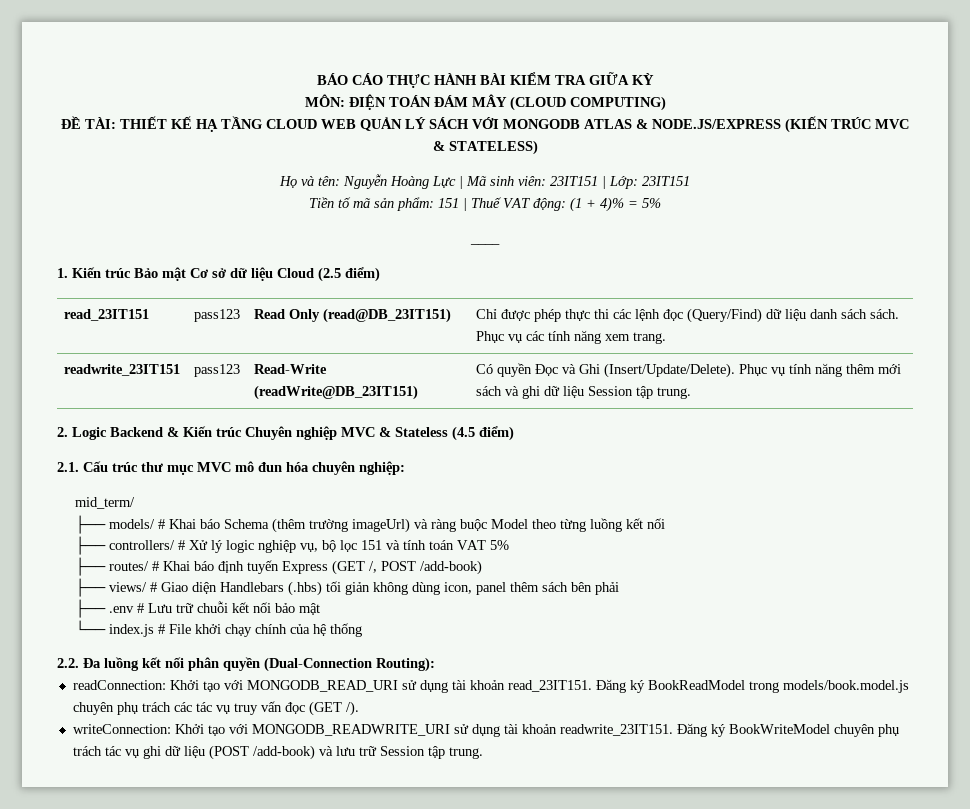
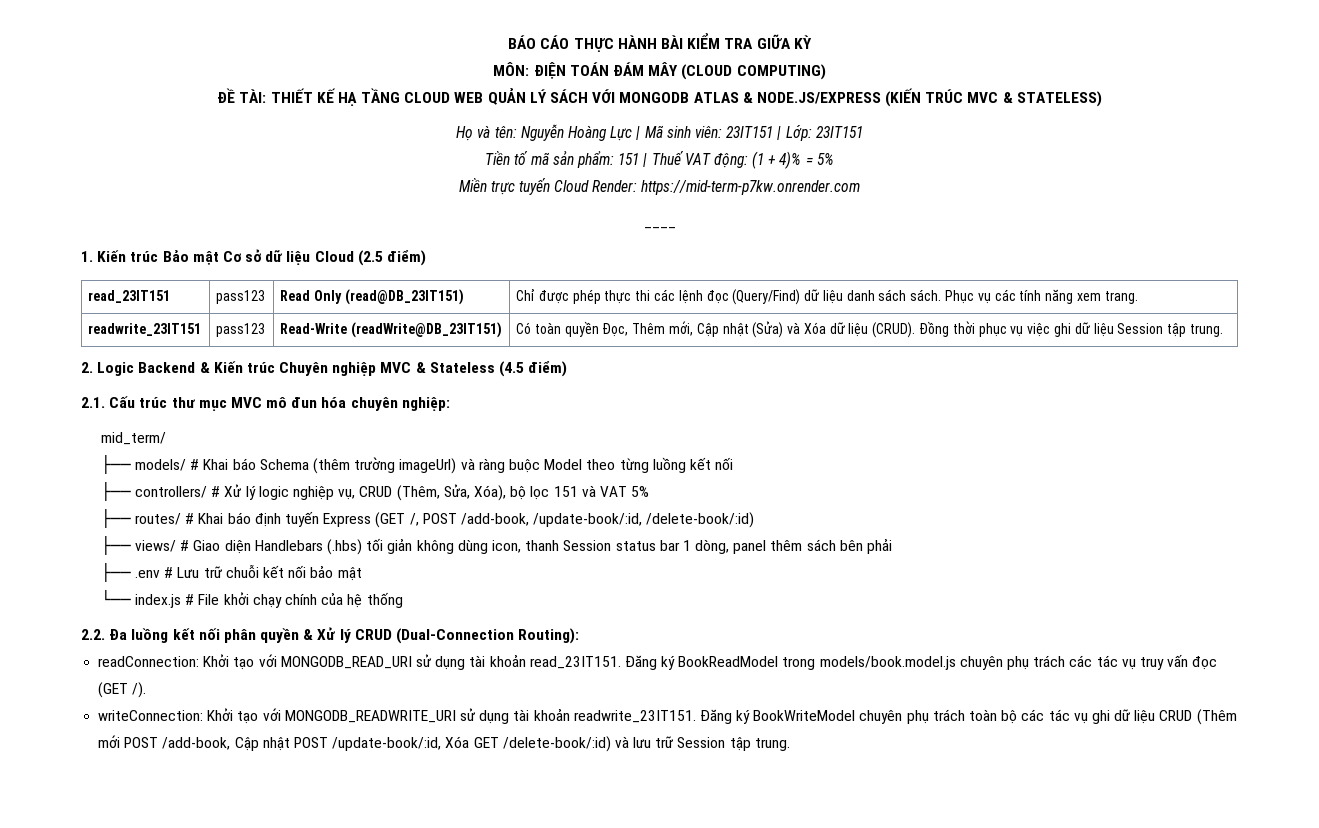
(661, 203) none -> [458,178,861,195] // Miền trực tuyến Cloud Render: https://mid-term-p7kw.onrender.com
[496,363,901,378] [475,386,519,396] quyền Đọc và Ghi (Insert/Update/Delete). Phục vụ tính năng thêm mới sách và -> [534,321,1051,338] toàn quyền Đọc, Thêm mới, Cập nhật (Sửa) và Xóa dữ liệu (CRUD). Đồng thời phục vụ việc
(319, 547) none -> [359,484,506,501] CRUD (Thêm, Sửa, Xóa),
[403,540,455,550] tính toán -> (596, 491) none
[420,560,483,575] /add-book) -> [460,512,755,528] /add-book, /update-book/:id, /delete-book/:id)
(473, 588) none -> [525,539,730,554] thanh Session status bar 1 dòng,
(260, 664) none -> [303,627,392,643] & Xử lý CRUD
(102, 751) none -> [969,709,1045,724] toàn bộ các
[208,745,315,760] (POST /add-book) -> [1159,709,1237,725] [98,735,611,752] CRUD (Thêm mới POST /add-book, Cập nhật POST /update-book/:id, Xóa GET /delete-book/:id)

